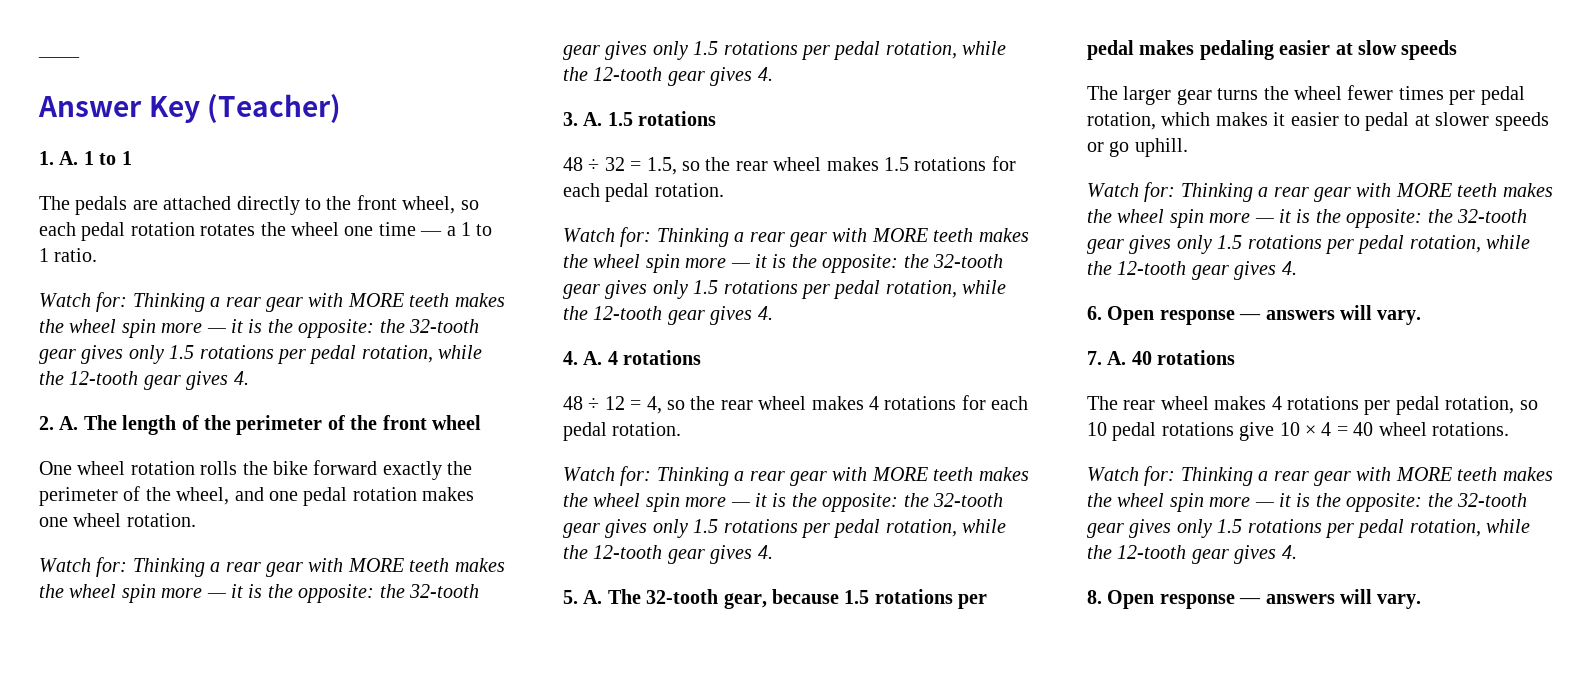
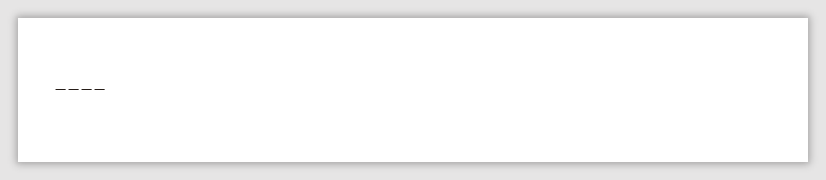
[38,94,342,123] [39,151,132,165] [39,195,479,215] [39,222,493,241] [39,248,98,262] [39,292,505,312] [39,319,479,338] [39,345,483,364] [39,371,249,390] [39,415,481,435] [39,460,473,480] [39,486,475,506] [39,513,196,527] [39,557,505,577] [39,584,479,603] [563,41,1007,60] [563,67,773,86] [563,111,717,126] [563,156,1016,175] [563,183,724,202] [563,227,1029,247] [563,254,1003,273] [563,280,1007,299] [563,306,773,325] [563,350,702,365] [563,395,1029,414] [563,422,682,441] [563,466,1029,486] [563,493,1003,512] [563,519,1007,538] [563,545,773,564] [563,589,988,609] [1087,40,1458,60] [1087,85,1525,105] [1087,112,1549,131] [1087,138,1188,157] [1087,182,1553,202] [1087,209,1527,228] [1087,235,1531,254] [1087,261,1297,280] [1087,305,1422,325] [1087,350,1236,365] [1087,396,1538,415] [1087,422,1509,441] [1087,466,1553,486] [1087,493,1527,512] [1087,519,1531,538] [1087,545,1297,564] [1087,589,1422,609] // Answer Key (Teacher) // 1. A. 1 to 1 // The pedals are attached directly to the front wheel, so each pedal rotation rotates the wheel one time — a 1 to 1 ratio. // Watch for: Thinking a rear gear with MORE teeth makes the wheel spin more — it is the opposite: the 32-tooth gear gives only 1.5 rotations per pedal rotation, while the 12-tooth gear gives 4. // 2. A. The length of the perimeter of the front wheel // One wheel rotation rolls the bike forward exactly the perimeter of the wheel, and one pedal rotation makes one wheel rotation. // Watch for: Thinking a rear gear with MORE teeth makes the wheel spin more — it is the opposite: the 32-tooth gear gives only 1.5 rotations per pedal rotation, while the 12-tooth gear gives 4. // 3. A. 1.5 rotations // 48 ÷ 32 = 1.5, so the rear wheel makes 1.5 rotations for each pedal rotation. // Watch for: Thinking a rear gear with MORE teeth makes the wheel spin more — it is the opposite: the 32-tooth gear gives only 1.5 rotations per pedal rotation, while the 12-tooth gear gives 4. // 4. A. 4 rotations // 48 ÷ 12 = 4, so the rear wheel makes 4 rotations for each pedal rotation. // Watch for: Thinking a rear gear with MORE teeth makes the wheel spin more — it is the opposite: the 32-tooth gear gives only 1.5 rotations per pedal rotation, while the 12-tooth gear gives 4. // 5. A. The 32-tooth gear, because 1.5 rotations per pedal makes pedaling easier at slow speeds // The larger gear turns the wheel fewer times per pedal rotation, which makes it easier to pedal at slower speeds or go uphill. // Watch for: Thinking a rear gear with MORE teeth makes the wheel spin more — it is the opposite: the 32-tooth gear gives only 1.5 rotations per pedal rotation, while the 12-tooth gear gives 4. // 6. Open response — answers will vary. // 7. A. 40 rotations // The rear wheel makes 4 rotations per pedal rotation, so 10 pedal rotations give 10 × 4 = 40 wheel rotations. // Watch for: Thinking a rear gear with MORE teeth makes the wheel spin more — it is the opposite: the 32-tooth gear gives only 1.5 rotations per pedal rotation, while the 12-tooth gear gives 4. // 8. Open response — answers will vary. -> (106, 88) none

